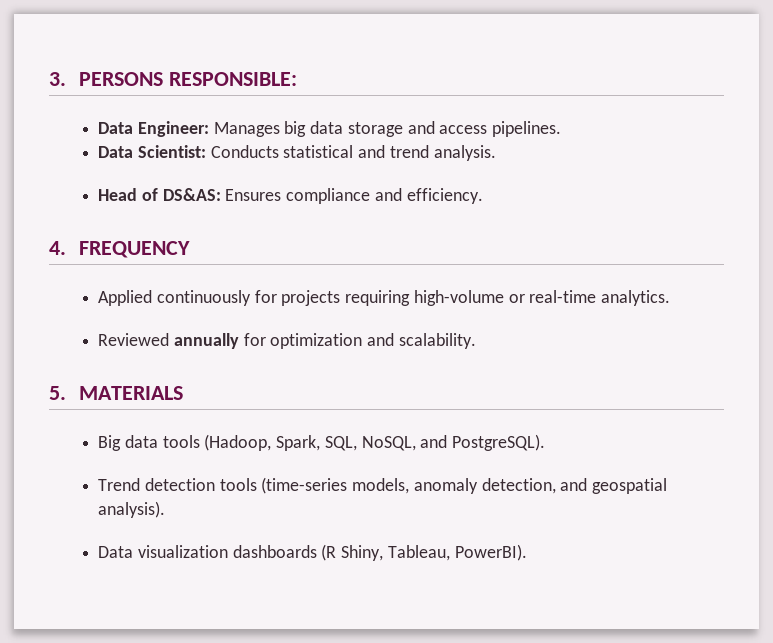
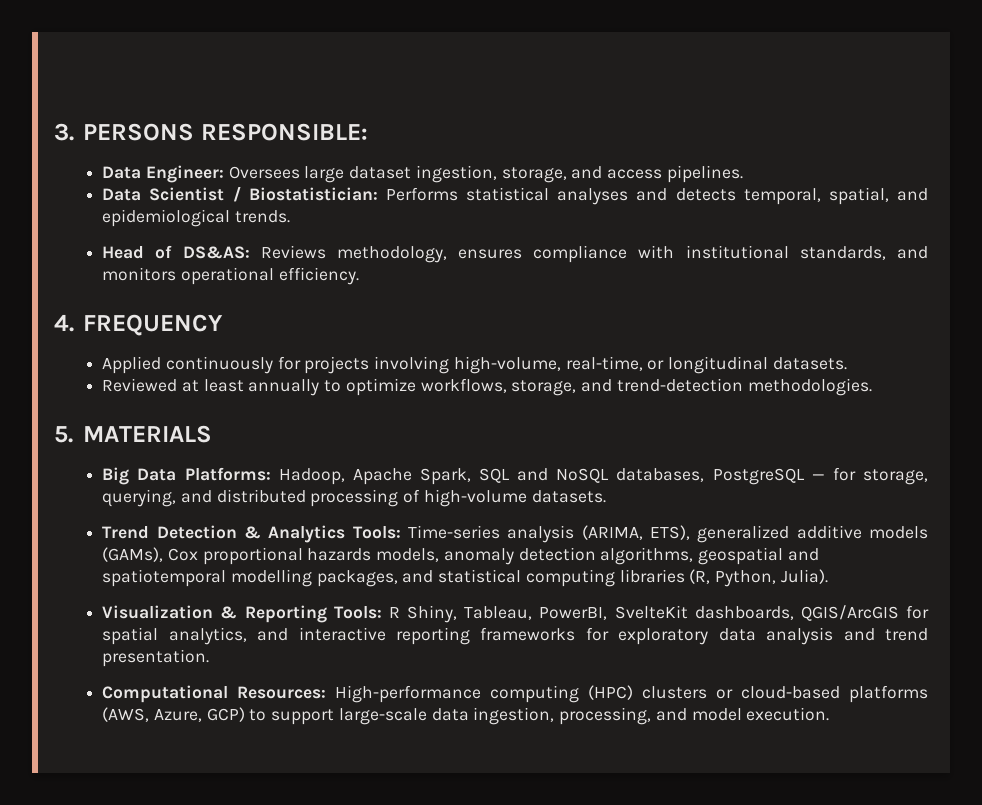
[213,121,403,137] Manages big data storage -> [228,165,567,183] Oversees large dataset ingestion, storage,
[138,145,496,161] [98,188,402,204] Scientist: Conducts statistical and trend analysis. // Head of DS&AS: Ensures compliance and -> [149,186,929,205] [102,209,291,227] [102,245,929,263] [102,267,275,285] Scientist / Biostatistician: Performs statistical analyses and detects temporal, spatial, and epidemiological trends. // Head of DS&AS: Reviews methodology, ensures compliance with institutional standards, and monitors operational
[345,290,671,306] [98,333,476,349] [49,386,184,400] [98,434,546,451] [98,477,668,494] [98,501,166,518] [98,544,527,561] requiring high-volume or real-time analytics. // Reviewed annually for optimization and scalability. // 5. MATERIALS // Big data tools (Hadoop, Spark, SQL, NoSQL, and PostgreSQL). // Trend detection tools (time-series models, anomaly detection, and geospatial analysis). // Data visualization dashboards (R Shiny, Tableau, PowerBI). -> [374,356,847,374] [102,378,872,396] [54,425,213,443] [102,467,929,485] [102,489,606,507] [102,525,928,543] [102,547,819,565] [102,569,828,587] [102,605,929,623] [102,627,929,645] [102,649,210,667] [102,685,928,703] [102,707,830,725] involving high-volume, real-time, or longitudinal datasets. // Reviewed at least annually to optimize workflows, storage, and trend-detection methodologies. // 5. MATERIALS // Big Data Platforms: Hadoop, Apache Spark, SQL and NoSQL databases, PostgreSQL — for storage, querying, and distributed processing of high-volume datasets. // Trend Detection & Analytics Tools: Time-series analysis (ARIMA, ETS), generalized additive models (GAMs), Cox proportional hazards models, anomaly detection algorithms, geospatial and spatiotemporal modelling packages, and statistical computing libraries (R, Python, Julia). // Visualization & Reporting Tools: R Shiny, Tableau, PowerBI, SvelteKit dashboards, QGIS/ArcGIS for spatial analytics, and interactive reporting frameworks for exploratory data analysis and trend presentation. // Computational Resources: High-performance computing (HPC) clusters or cloud-based platforms (AWS, Azure, GCP) to support large-scale data ingestion, processing, and model execution.

